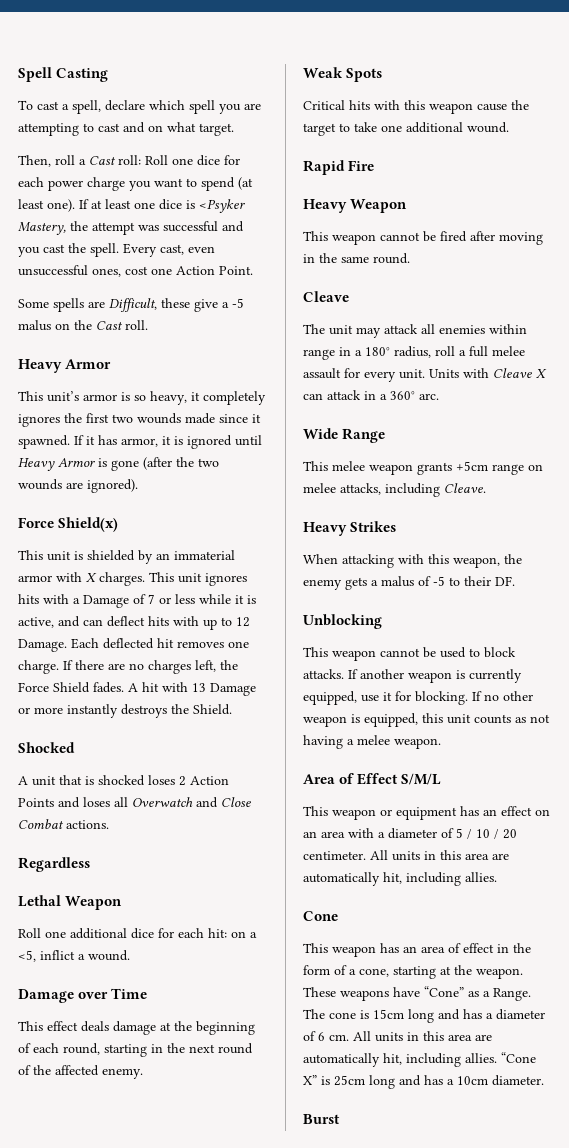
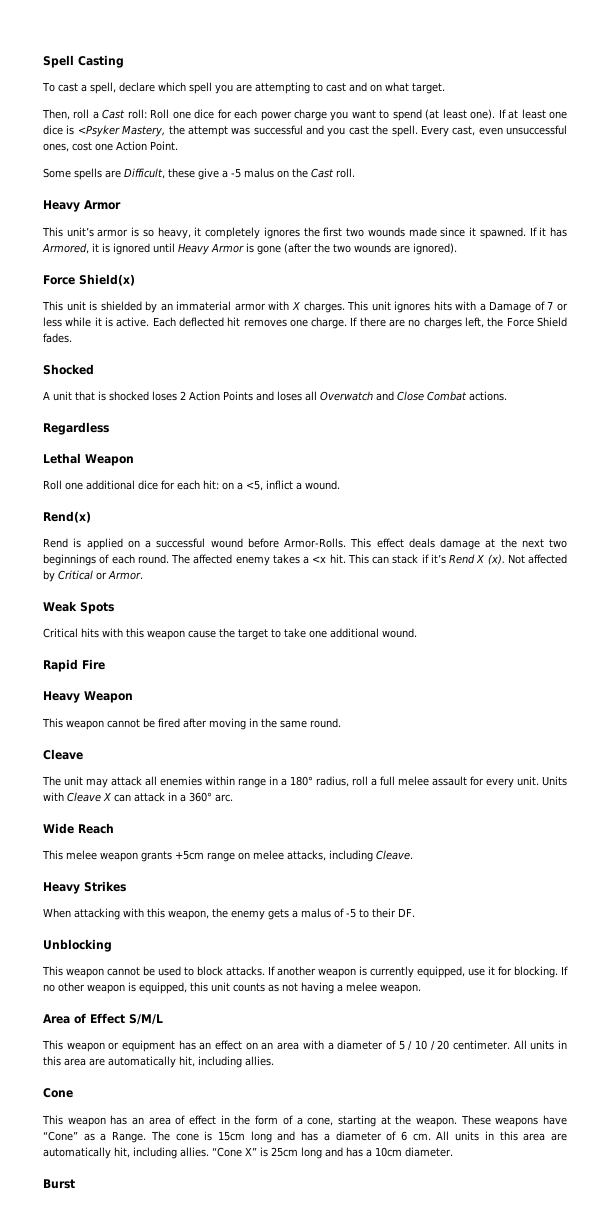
[121,438,158,447] armor, -> [42,243,89,254] Armored,
[18,616,250,630] [18,639,67,652] active, and can deflect hits with up to 12 Damage. -> [116,317,150,327] active.
[128,682,256,696] [18,704,232,718] A hit with 13 Damage or more instantly destroys the Shield. -> (72, 338) none
[18,988,148,1003] Damage over Time // -> [43,511,91,523] [43,538,346,550] Rend(x) // Rend is applied on a successful wound before Armor-Rolls.
[196,1021,255,1035] [18,1043,253,1057] [18,1065,143,1079] beginning of each round, starting in the next round of the affected enemy. -> [521,539,567,548] [43,554,567,566] [43,570,143,582] next two beginnings of each round. The affected enemy takes a <x hit. This can stack if it’s Rend X (x). Not affected by Critical or Armor.
[342,428,386,443] Range -> [78,823,114,834] Reach

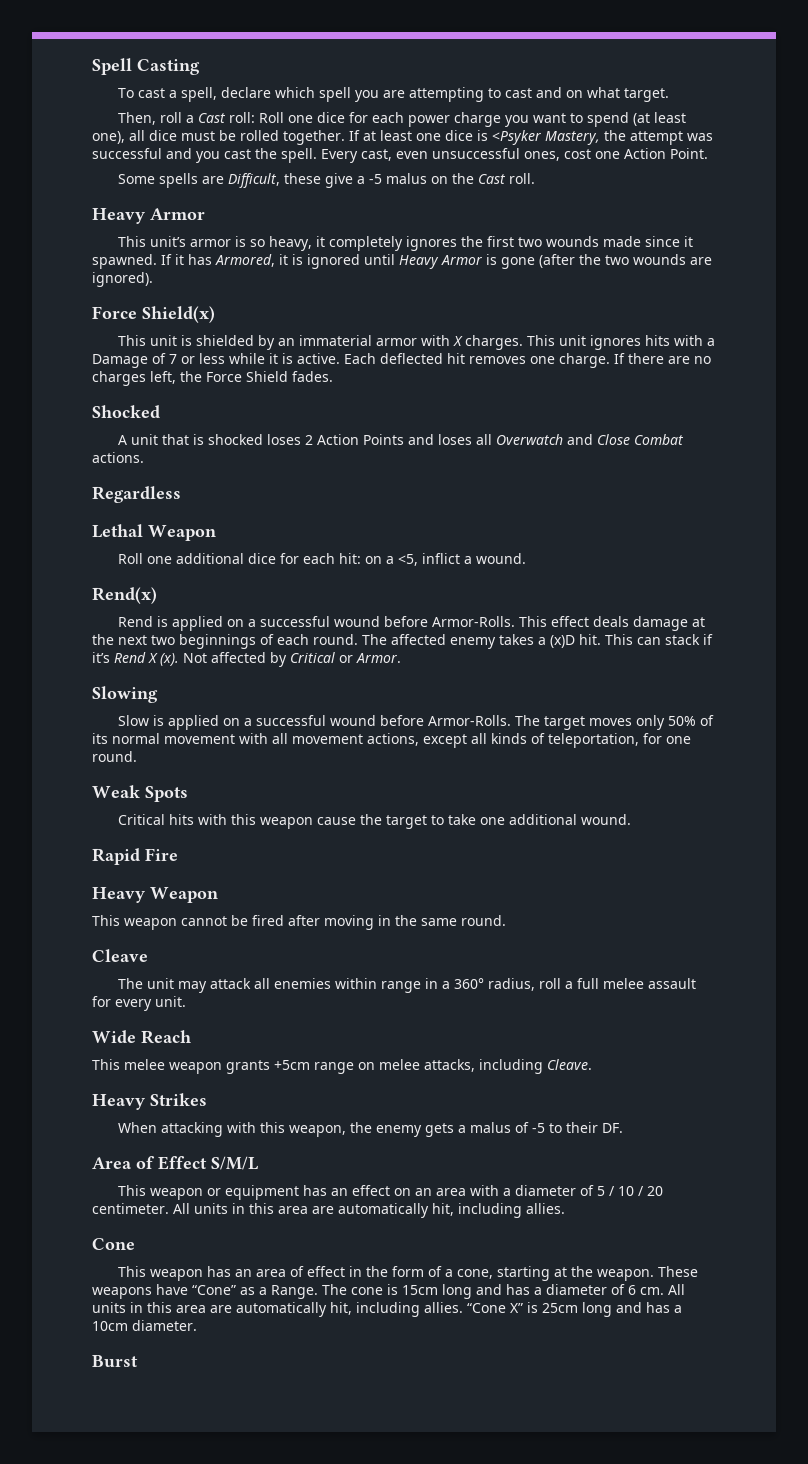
[470,109,496,120] one). -> [92,130,345,145] one), all dice must be rolled together.
[312,556,327,563] <x -> [550,635,575,648] (x)D
(143, 575) none -> [92,686,158,703] [117,715,714,730] [92,733,691,748] [92,751,137,762] // Slowing // Slow is applied on a successful wound before Armor-Rolls. The target moves only 50% of its normal movement with all movement actions, except all kinds of teleportation, for one round.
[290,776,313,786] 180° -> [453,978,484,989] 360°
[542,776,567,786] [43,792,233,802] Units with Cleave X can attack in a 360° arc. -> (186, 1001) none
[43,939,112,952] [42,966,568,978] [43,982,421,994] // Unblocking // This weapon cannot be used to block attacks. If another weapon is currently equipped, use it for blocking. If no other weapon is equipped, this unit counts as not having a melee weapon. -> (623, 1128) none

